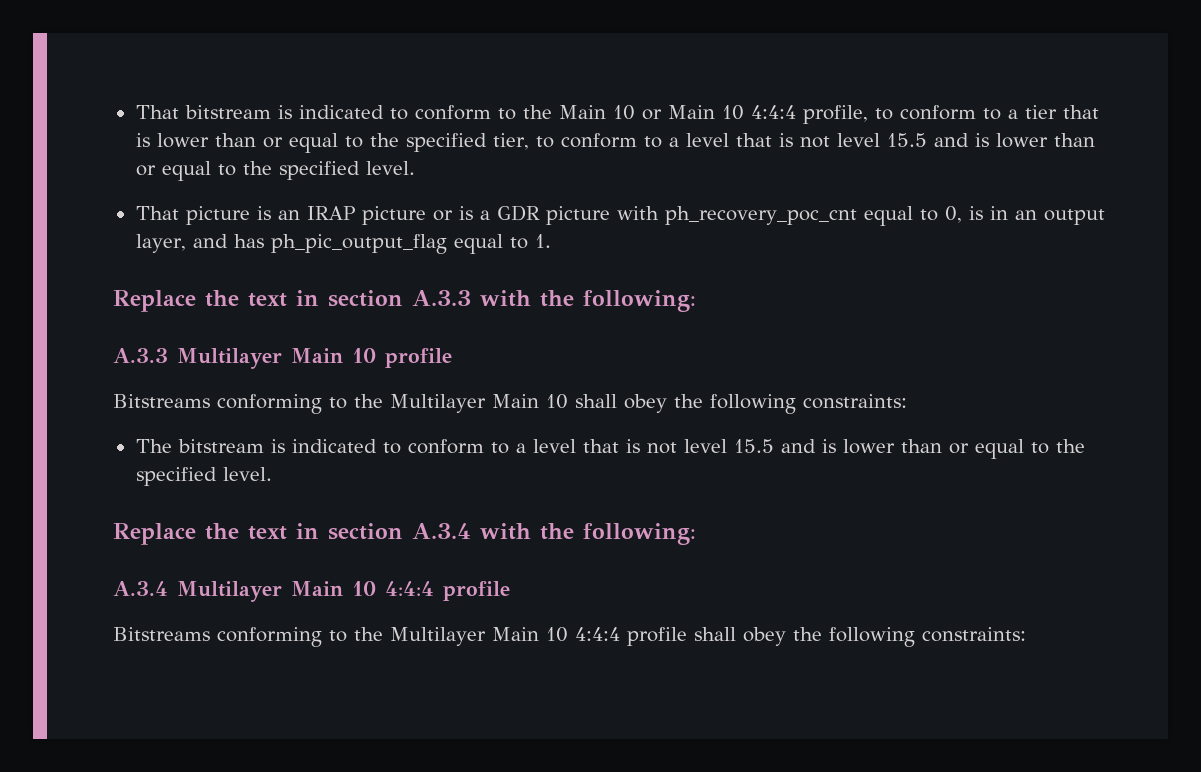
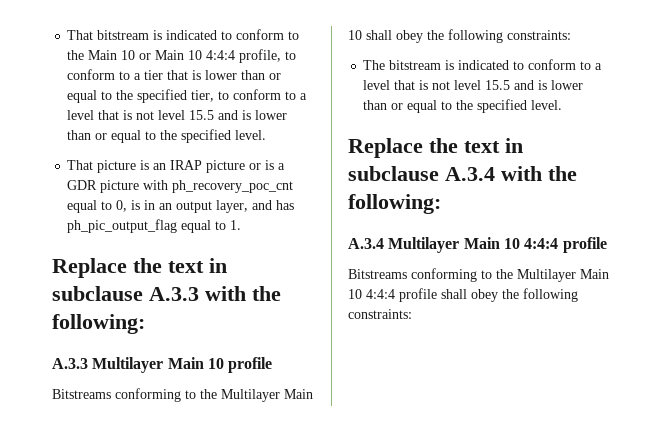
[328,290,403,307] section -> [52,286,143,301] subclause
[328,523,403,540] section -> [348,166,439,181] subclause

